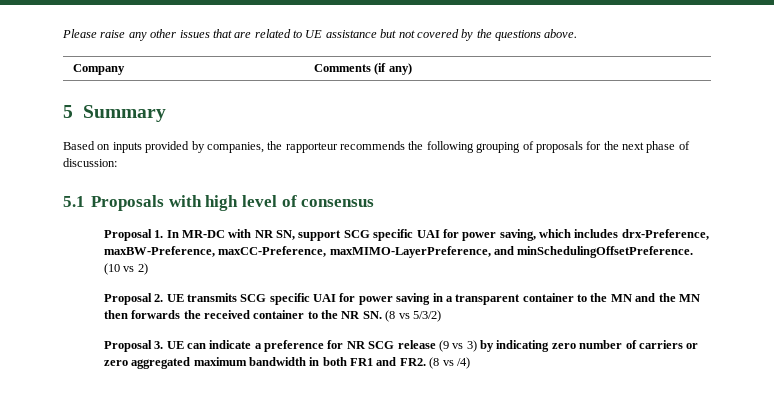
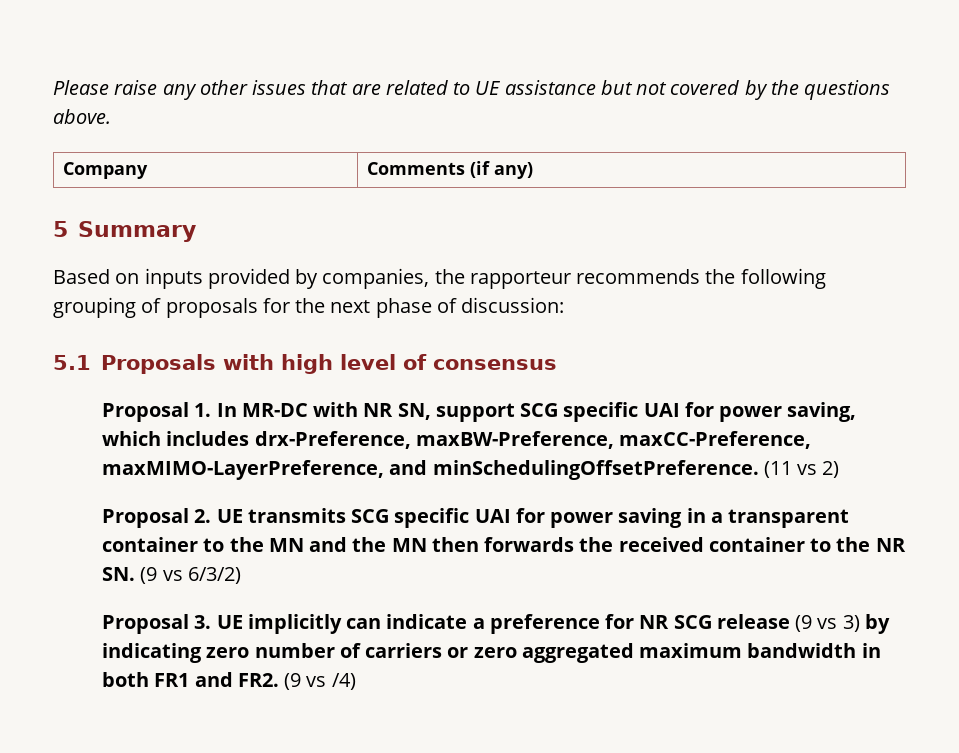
[103,263,120,275] (10 -> [763,461,792,478] (11
[385,310,441,322] (8 vs 5/3/2) -> [140,567,241,584] (9 vs 6/3/2)
(184, 345) none -> [247,614,342,634] implicitly
[429,357,440,369] (8 -> [284,673,302,690] (9

